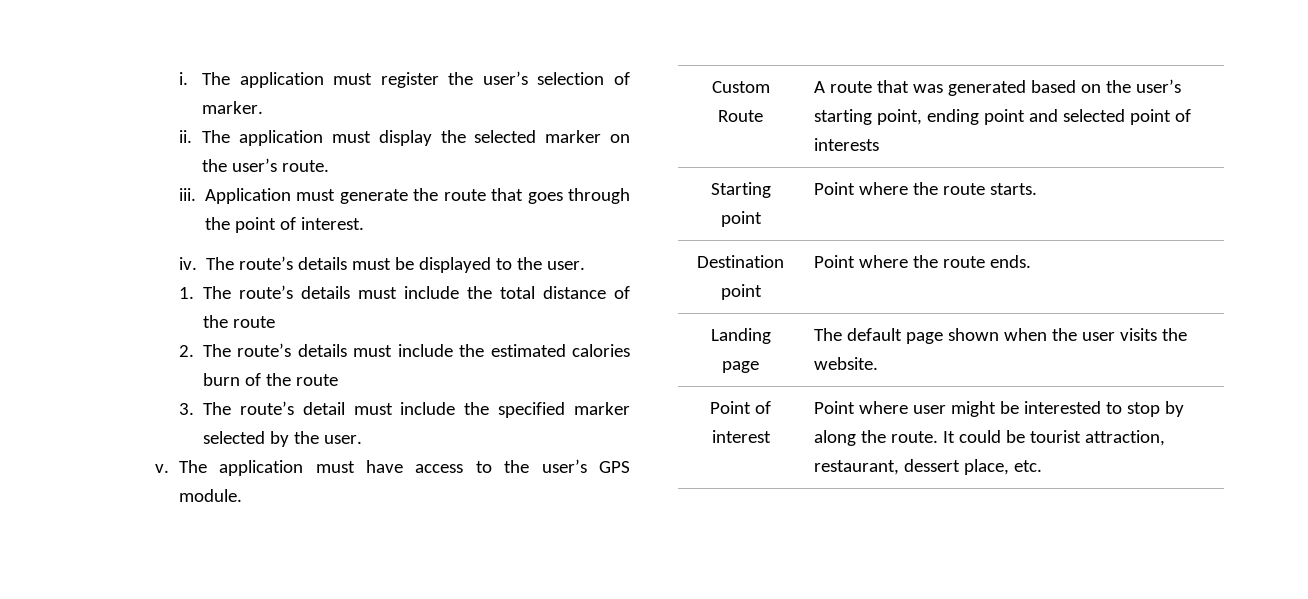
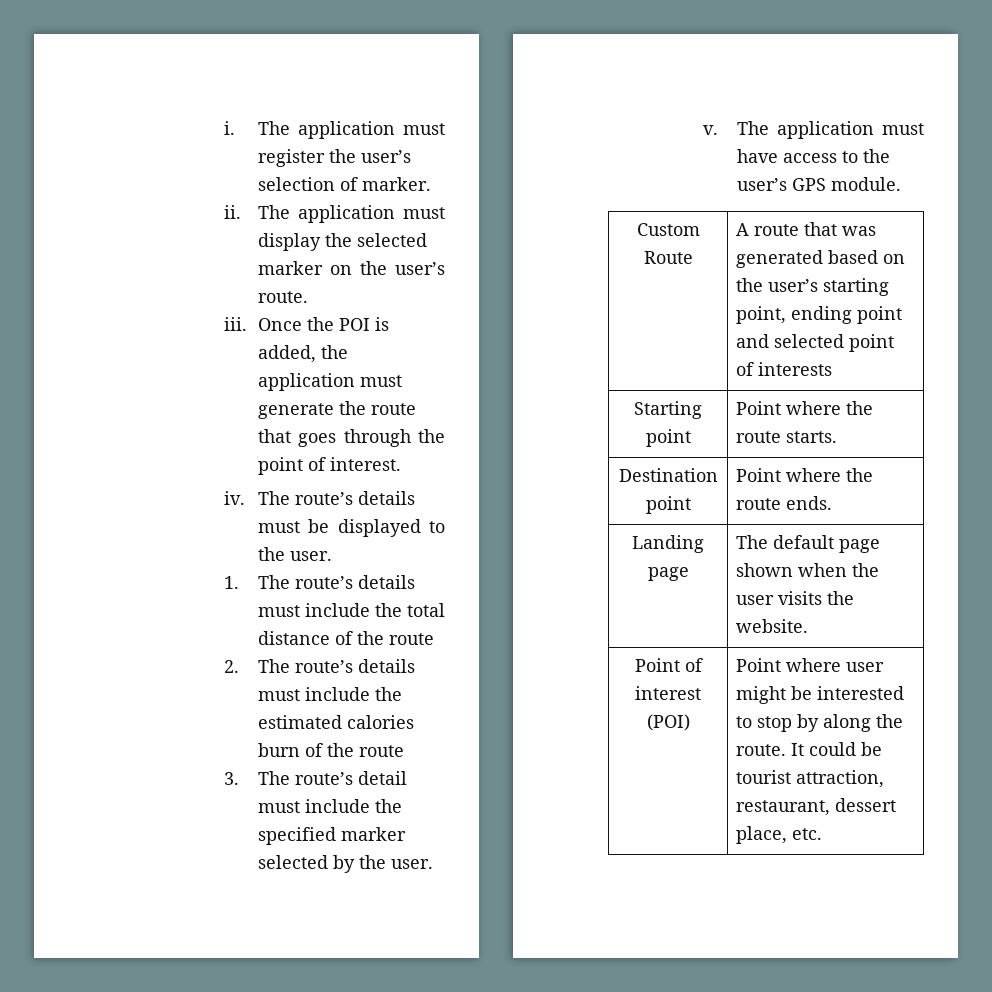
[204,188,291,204] Application -> [257,317,389,331] [257,345,348,363] [257,373,355,391] Once the POI is added, the application
(771, 436) none -> [646,714,690,731] (POI)

